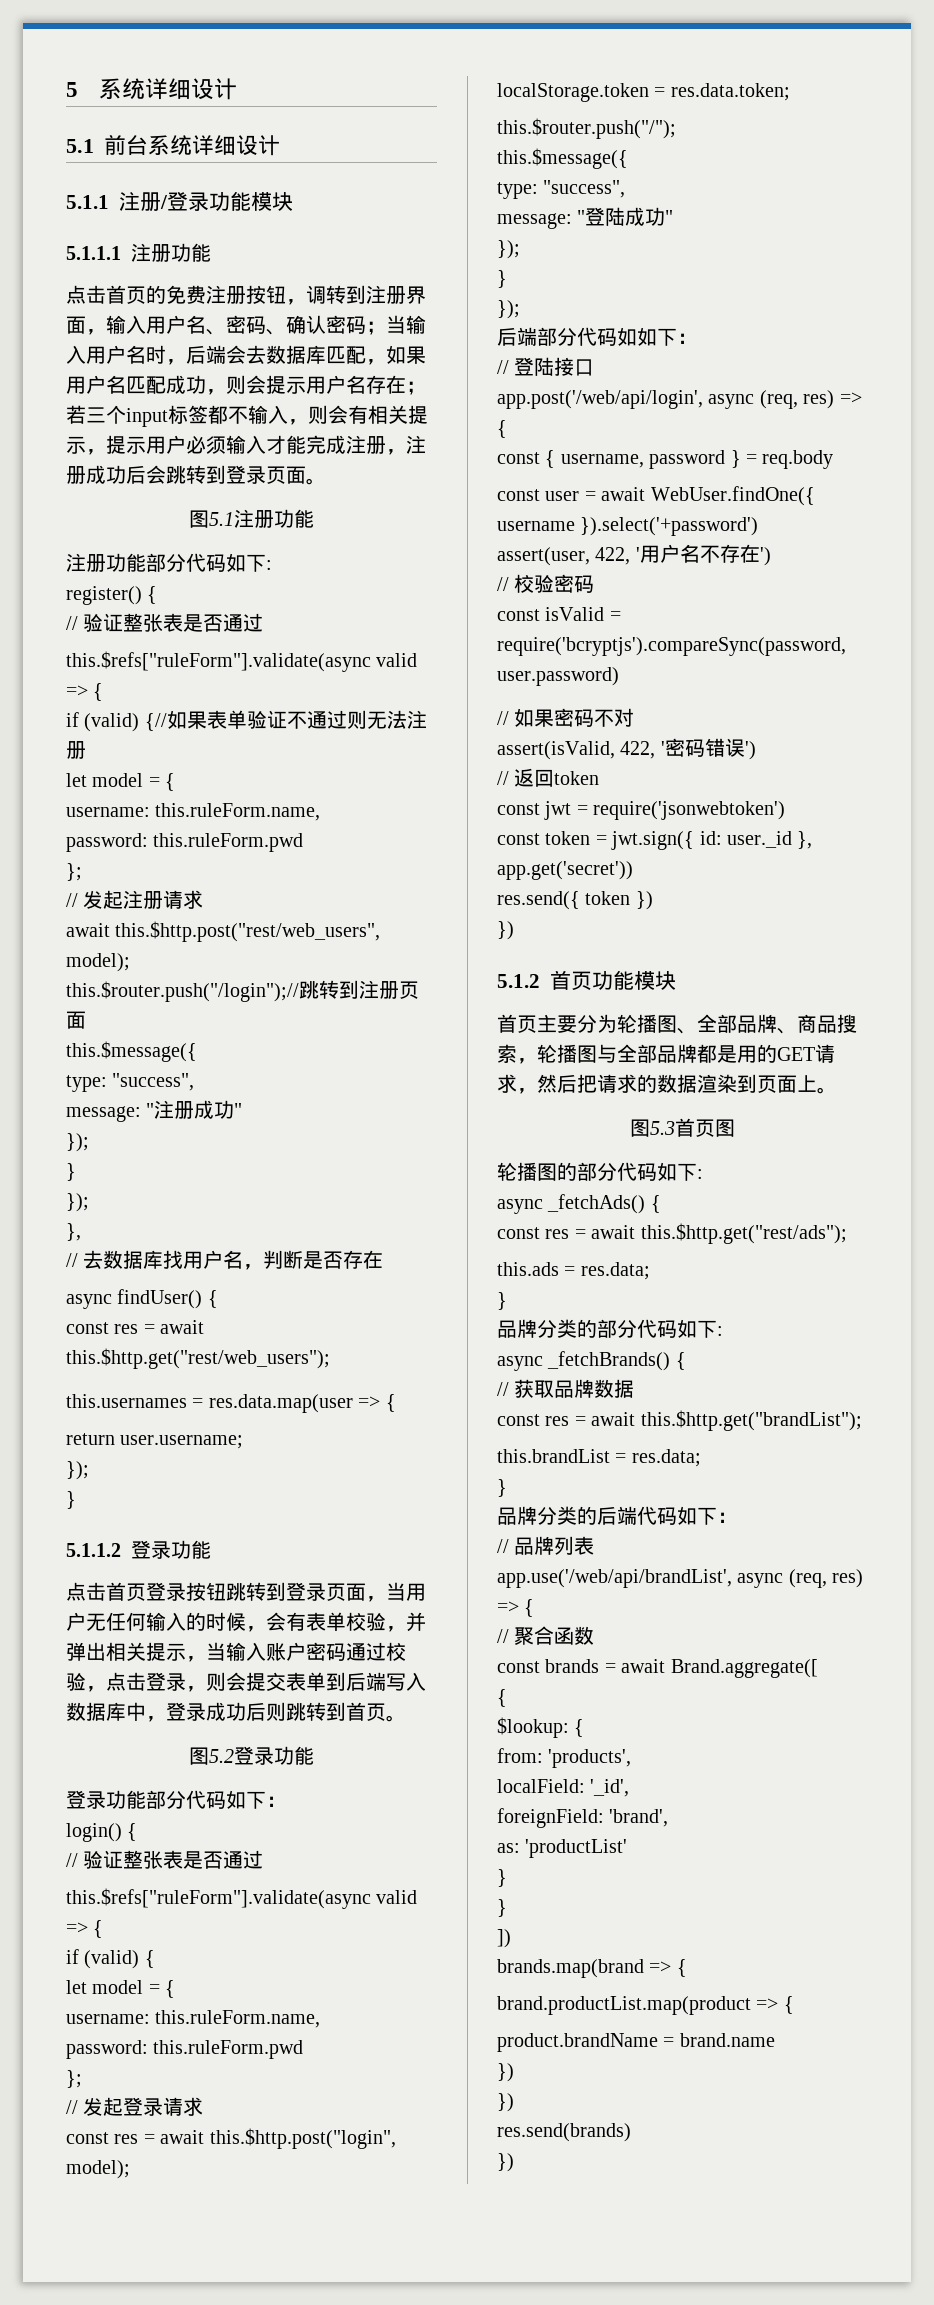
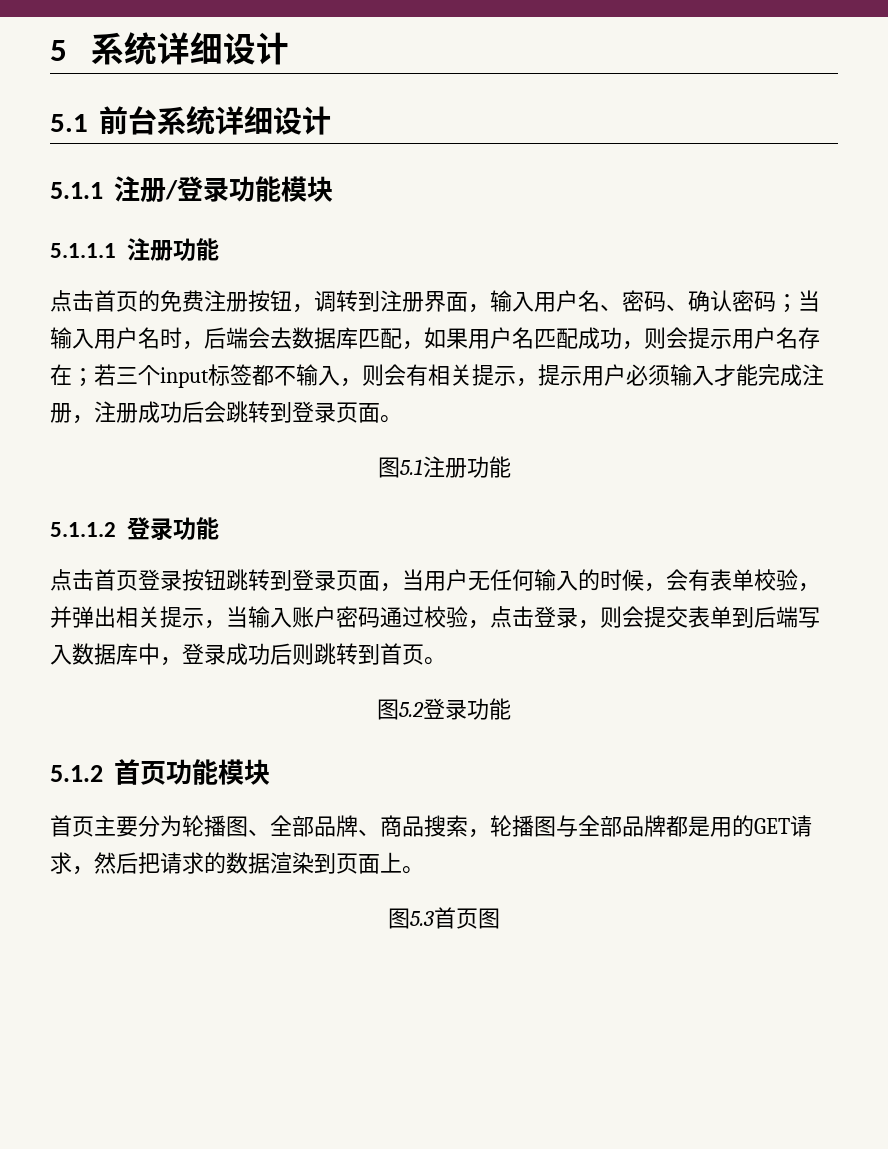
[66,553,272,572] [66,586,158,605] [66,613,264,632] [66,651,418,672] [66,683,104,701] [66,710,427,732] [66,741,86,759] [66,773,176,791] [66,803,321,821] [66,833,304,852] [66,863,82,881] [66,890,204,909] [66,921,381,942] [66,953,130,972] [66,980,419,1002] [66,1011,86,1029] [66,1041,197,1062] [66,1073,195,1092] [66,1100,243,1122] [66,1133,89,1152] [66,1163,76,1181] [66,1193,89,1212] [66,1223,81,1241] [66,1250,384,1270] [66,1289,218,1309] [66,1320,205,1334] [66,1348,330,1369] [66,1394,396,1413] [66,1433,244,1449] [66,1461,89,1480] [66,1491,76,1509] // 注册功能部分代码如下: // register() { // // 验证整张表是否通过 // this.$refs["ruleForm"].validate(async valid => { // if (valid) {//如果表单验证不通过则无法注册 // let model = { // username: this.ruleForm.name, // password: this.ruleForm.pwd // }; // // 发起注册请求 // await this.$http.post("rest/web_users", model); // this.$router.push("/login");//跳转到注册页面 // this.$message({ // type: "success", // message: "注册成功" // }); // } // }); // }, // // 去数据库找用户名，判断是否存在 // async findUser() { // const res = await this.$http.get("rest/web_users"); // this.usernames = res.data.map(user => { // return user.username; // }); // } -> (511, 467) none
[66,1790,286,1809] [66,1823,138,1842] [66,1850,264,1869] [66,1888,418,1909] [66,1920,104,1938] [66,1949,155,1969] [66,1980,176,1998] [66,2010,321,2028] [66,2040,304,2059] [66,2070,82,2088] [66,2097,204,2116] [66,2128,396,2149] [66,2160,130,2179] [497,83,790,102] [497,118,676,139] [497,148,628,169] [497,180,626,199] [497,207,674,229] [497,240,520,259] [497,270,507,288] [497,300,520,319] [497,327,697,346] [497,357,595,376] [497,390,862,409] [497,420,507,438] [497,450,834,469] [497,486,815,506] [497,517,759,536] [497,544,771,566] [497,574,595,593] [497,607,621,621] [497,637,846,656] [497,667,619,686] [497,708,635,727] [497,738,756,760] [497,768,600,787] [497,801,786,820] [497,831,813,850] [497,861,633,880] [497,891,653,910] [497,921,514,940] // 登录功能部分代码如下： // login() { // // 验证整张表是否通过 // this.$refs["ruleForm"].validate(async valid => { // if (valid) { // let model = { // username: this.ruleForm.name, // password: this.ruleForm.pwd // }; // // 发起登录请求 // const res = await this.$http.post("login", model); // localStorage.token = res.data.token; // this.$router.push("/"); // this.$message({ // type: "success", // message: "登陆成功" // }); // } // }); // 后端部分代码如如下： // // 登陆接口 // app.post('/web/api/login', async (req, res) => { // const { username, password } = req.body // const user = await WebUser.findOne({ username }).select('+password') // assert(user, 422, '用户名不存在') // // 校验密码 // const isValid = require('bcryptjs').compareSync(password, user.password) // // 如果密码不对 // assert(isValid, 422, '密码错误') // // 返回token // const jwt = require('jsonwebtoken') // const token = jwt.sign({ id: user._id }, app.get('secret')) // res.send({ token }) // }) -> (511, 709) none
[497,1162,703,1181] [497,1194,661,1214] [497,1223,847,1244] [497,1262,650,1280] [497,1292,507,1310] [497,1319,723,1338] [497,1351,686,1371] [497,1379,635,1398] [497,1410,862,1431] [497,1449,701,1467] [497,1479,507,1497] [497,1506,737,1525] [497,1536,595,1555] [497,1569,864,1588] [497,1599,535,1617] [497,1626,595,1645] [497,1659,818,1678] [497,1689,507,1707] [497,1717,585,1738] [497,1748,632,1768] [497,1779,630,1797] [497,1808,669,1828] [497,1839,628,1858] [497,1869,507,1887] [497,1899,507,1917] [497,1929,511,1948] [497,1959,687,1978] [497,1996,794,2015] [497,2033,775,2052] [497,2063,514,2082] [497,2093,514,2112] [497,2123,631,2142] [497,2153,514,2172] // 轮播图的部分代码如下: // async _fetchAds() { // const res = await this.$http.get("rest/ads"); // this.ads = res.data; // } // 品牌分类的部分代码如下: // async _fetchBrands() { // // 获取品牌数据 // const res = await this.$http.get("brandList"); // this.brandList = res.data; // } // 品牌分类的后端代码如下： // // 品牌列表 // app.use('/web/api/brandList', async (req, res) => { // // 聚合函数 // const brands = await Brand.aggregate([ // { // $lookup: { // from: 'products', // localField: '_id', // foreignField: 'brand', // as: 'productList' // } // } // ]) // brands.map(brand => { // brand.productList.map(product => { // product.brandName = brand.name // }) // }) // res.send(brands) // }) -> (500, 918) none

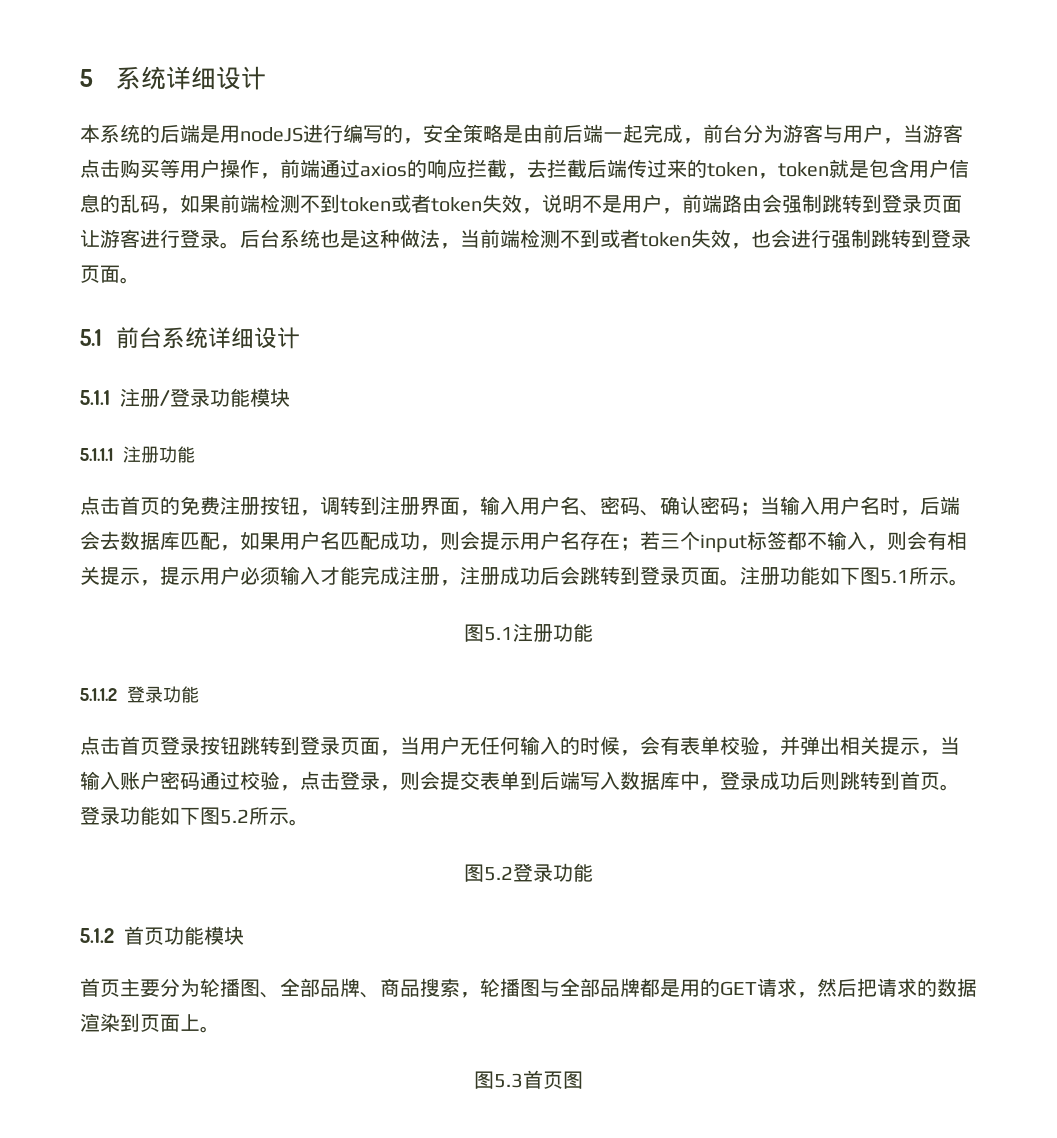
(290, 48) none -> [80,124,963,144] [80,159,969,179] [80,194,962,214] [80,229,971,249] [80,265,140,284] // 本系统的后端是用nodeJS进行编写的，安全策略是由前后端一起完成，前台分为游客与用户，当游客点击购买等用户操作，前端通过axios的响应拦截，去拦截后端传过来的token，token就是包含用户信息的乱码，如果前端检测不到token或者token失效，说明不是用户，前端路由会强制跳转到登录页面让游客进行登录。后台系统也是这种做法，当前端检测不到或者token失效，也会进行强制跳转到登录页面。
(402, 419) none -> [740,566,969,586] 注册功能如下图5.1所示。
(446, 661) none -> [80,806,309,826] 登录功能如下图5.2所示。

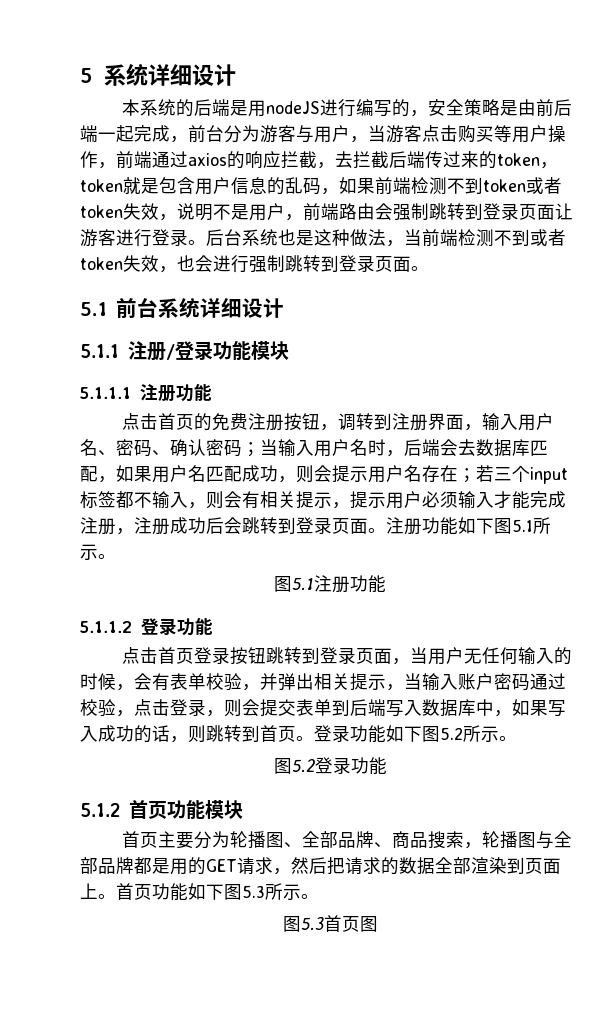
[720,771,820,790] 登录成功后 -> [512,699,566,717] [80,725,188,743] 如果写入成功的话，
(977, 987) none -> [435,857,471,874] 全部
(220, 1029) none -> [116,883,319,901] 首页功能如下图5.3所示。

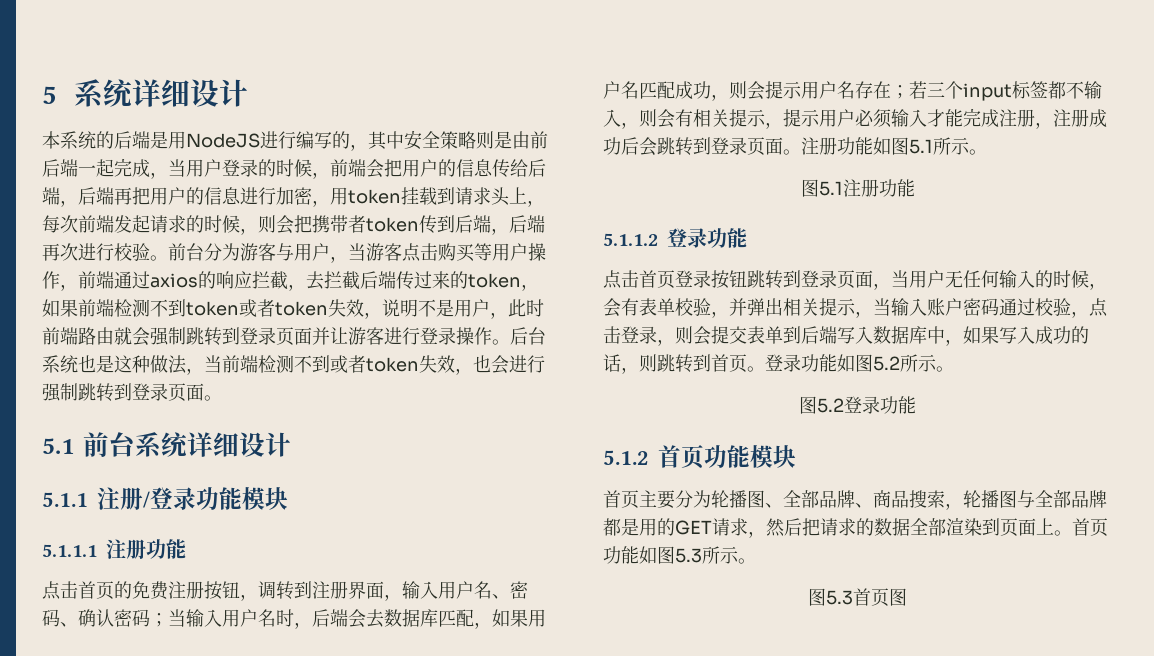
[265,101,320,114] nodeJS -> [186,133,260,148] NodeJS
(428, 113) none -> [368,131,404,150] 其中
(500, 107) none -> [476,131,494,149] 则
(188, 139) none -> [168,159,546,179] [42,187,545,207] [42,215,545,235] [42,243,168,261] 当用户登录的时候，前端会把用户的信息传给后端，后端再把用户的信息进行加密，用token挂载到请求头上，每次前端发起请求的时候，则会把携带者token传到后端，后端再次进行校验。
[80,177,339,195] token就是包含用户信息的乱码， -> (539, 287) none
(303, 217) none -> [508,299,544,317] 此时
(375, 211) none -> [114,327,132,345] 就
(555, 212) none -> [312,327,330,345] 并
(188, 237) none -> [456,327,492,345] 操作
[476,518,494,534] 下 -> (891, 146) none
[404,726,422,742] 下 -> (855, 363) none
[206,884,224,900] 下 -> (657, 555) none

